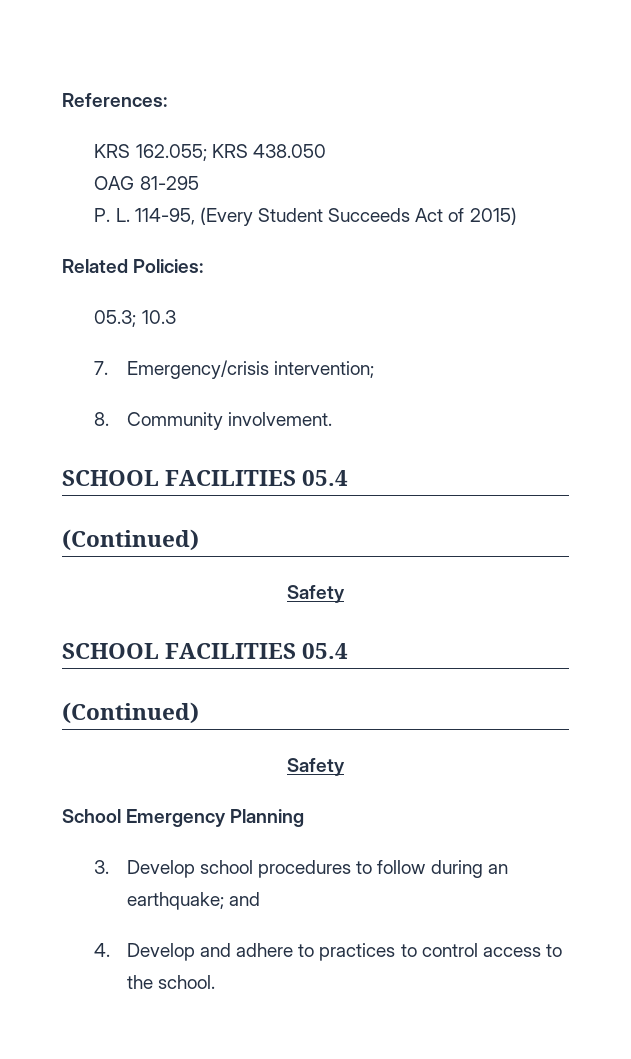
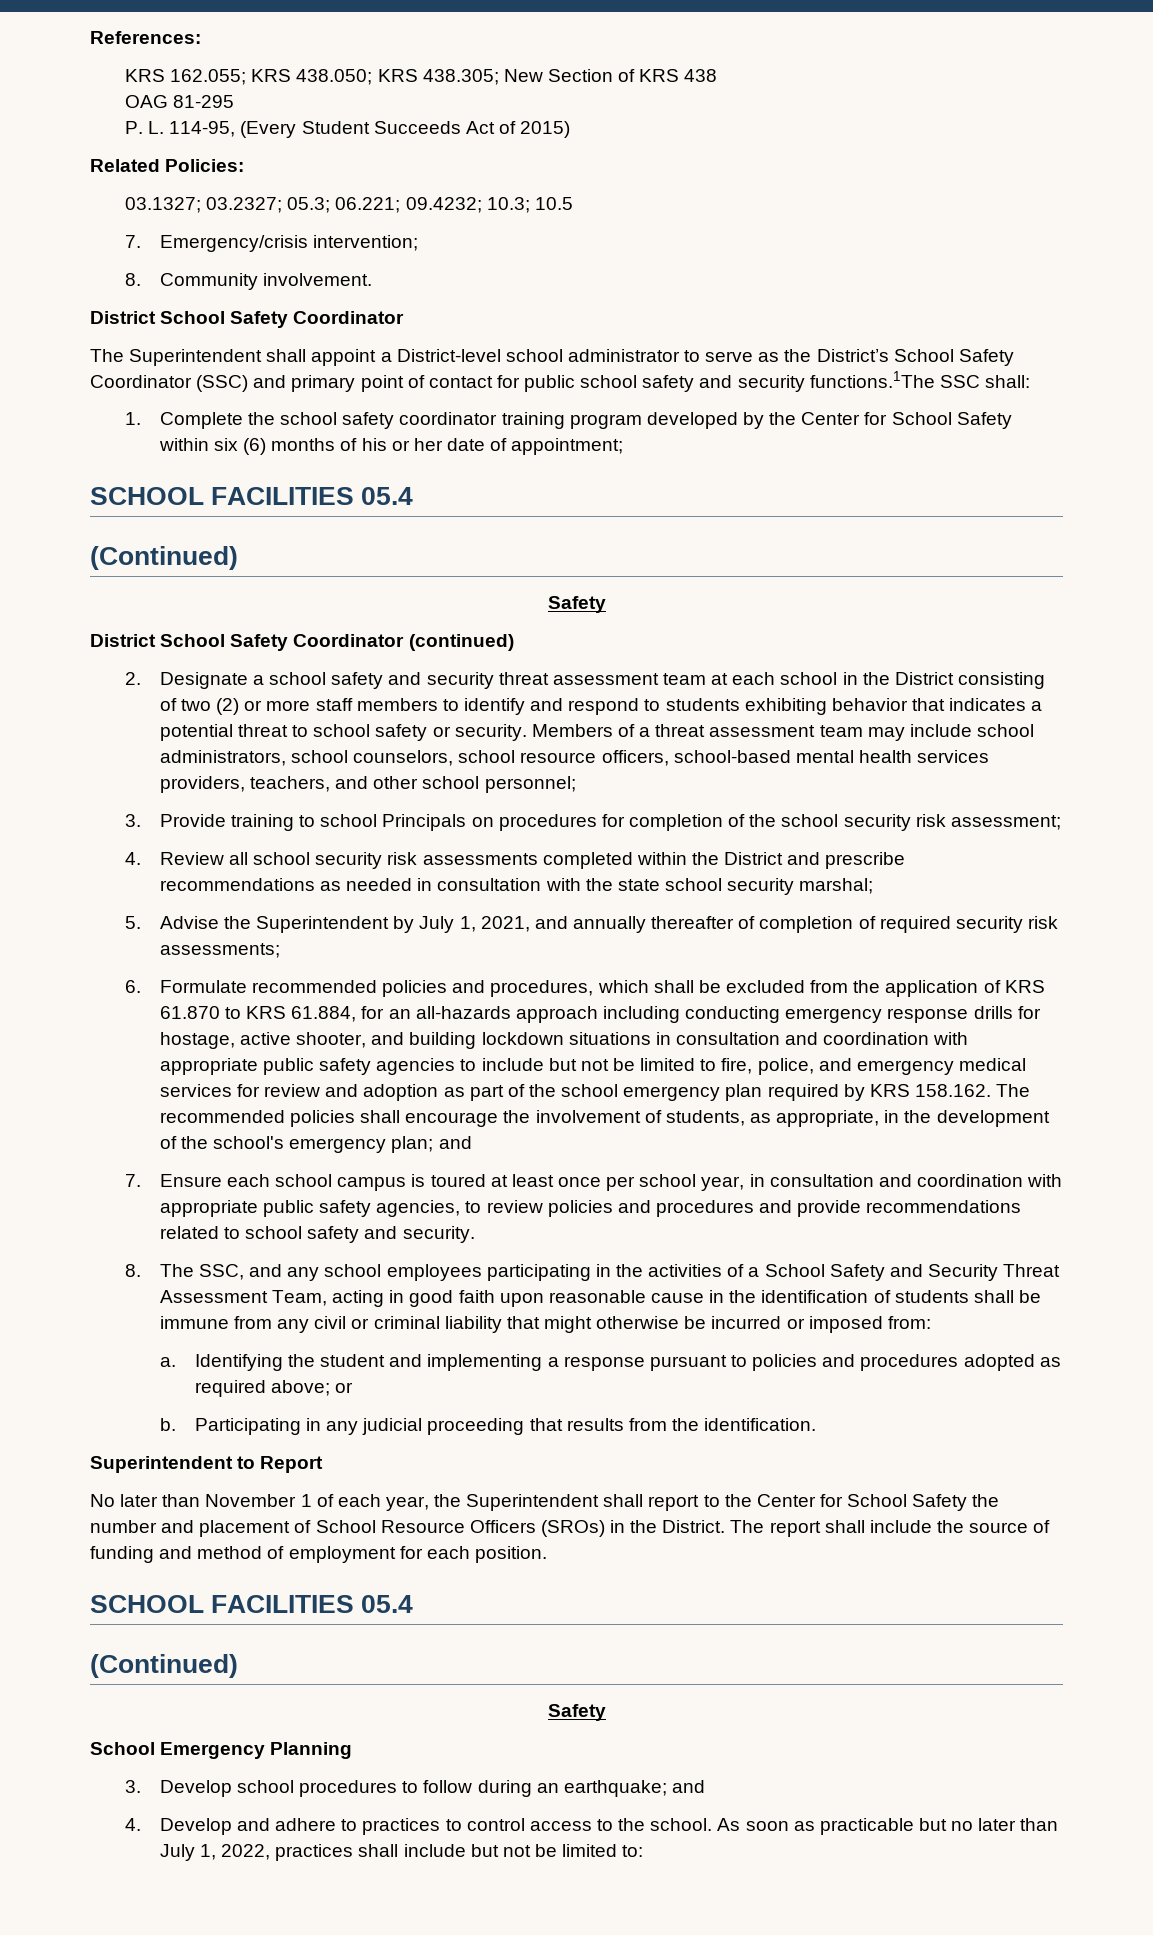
[252,144,326,158] 438.050 -> [296,69,718,85] 438.050; KRS 438.305; New Section of KRS 438
[94,310,176,327] 05.3; 10.3 -> [124,197,573,213] 03.1327; 03.2327; 05.3; 06.221; 09.4232; 10.3; 10.5
[62,470,349,486] [62,529,199,551] [287,585,345,603] // SCHOOL FACILITIES 05.4 // (Continued) // Safety -> [90,311,405,328] [90,349,1014,366] [90,371,1030,392] [124,412,1012,429] [158,438,624,455] [90,487,414,505] [90,546,238,570] [547,596,606,613] [90,634,514,651] [124,672,1045,689] [159,698,1043,715] [159,724,1034,741] [159,750,990,766] [159,776,576,793] [124,814,1061,831] [124,852,906,869] [159,878,874,895] [124,916,1058,933] [159,943,280,958] [124,980,1045,997] [159,1006,1041,1023] [159,1032,969,1049] [159,1058,1026,1075] [159,1084,1031,1101] [159,1110,1050,1127] [159,1136,472,1153] [124,1174,1063,1191] [159,1200,1022,1217] [159,1226,475,1243] [124,1264,1061,1281] [159,1290,1041,1307] [159,1316,931,1333] [159,1354,1061,1371] [194,1380,354,1397] [159,1418,817,1435] [90,1456,324,1473] [90,1494,1000,1511] [90,1520,1051,1537] [90,1546,547,1563] // District School Safety Coordinator // The Superintendent shall appoint a District-level school administrator to serve as the District’s School Safety Coordinator (SSC) and primary point of contact for public school safety and security functions.1The SSC shall: // 1. Complete the school safety coordinator training program developed by the Center for School Safety within six (6) months of his or her date of appointment; // SCHOOL FACILITIES 05.4 // (Continued) // Safety // District School Safety Coordinator (continued) // 2. Designate a school safety and security threat assessment team at each school in the District consisting of two (2) or more staff members to identify and respond to students exhibiting behavior that indicates a potential threat to school safety or security. Members of a threat assessment team may include school administrators, school counselors, school resource officers, school-based mental health services providers, teachers, and other school personnel; // 3. Provide training to school Principals on procedures for completion of the school security risk assessment; // 4. Review all school security risk assessments completed within the District and prescribe recommendations as needed in consultation with the state school security marshal; // 5. Advise the Superintendent by July 1, 2021, and annually thereafter of completion of required security risk assessments; // 6. Formulate recommended policies and procedures, which shall be excluded from the application of KRS 61.870 to KRS 61.884, for an all-hazards approach including conducting emergency response drills for hostage, active shooter, and building lockdown situations in consultation and coordination with appropriate public safety agencies to include but not be limited to fire, police, and emergency medical services for review and adoption as part of the school emergency plan required by KRS 158.162. The recommended policies shall encourage the involvement of students, as appropriate, in the development of the school's emergency plan; and // 7. Ensure each school campus is toured at least once per school year, in consultation and coordination with appropriate public safety agencies, to review policies and procedures and provide recommendations related to school safety and security. // 8. The SSC, and any school employees participating in the activities of a School Safety and Security Threat Assessment Team, acting in good faith upon reasonable cause in the identification of students shall be immune from any civil or criminal liability that might otherwise be incurred or imposed from: // a. Identifying the student and implementing a response pursuant to policies and procedures adopted as required above; or // b. Participating in any judicial proceeding that results from the identification. // Superintendent to Report // No later than November 1 of each year, the Superintendent shall report to the Center for School Safety the number and placement of School Resource Officers (SROs) in the District. The report shall include the source of funding and method of employment for each position.
(216, 982) none -> [717,1818,1059,1835] [159,1844,644,1861] As soon as practicable but no later than July 1, 2022, practices shall include but not be limited to:

